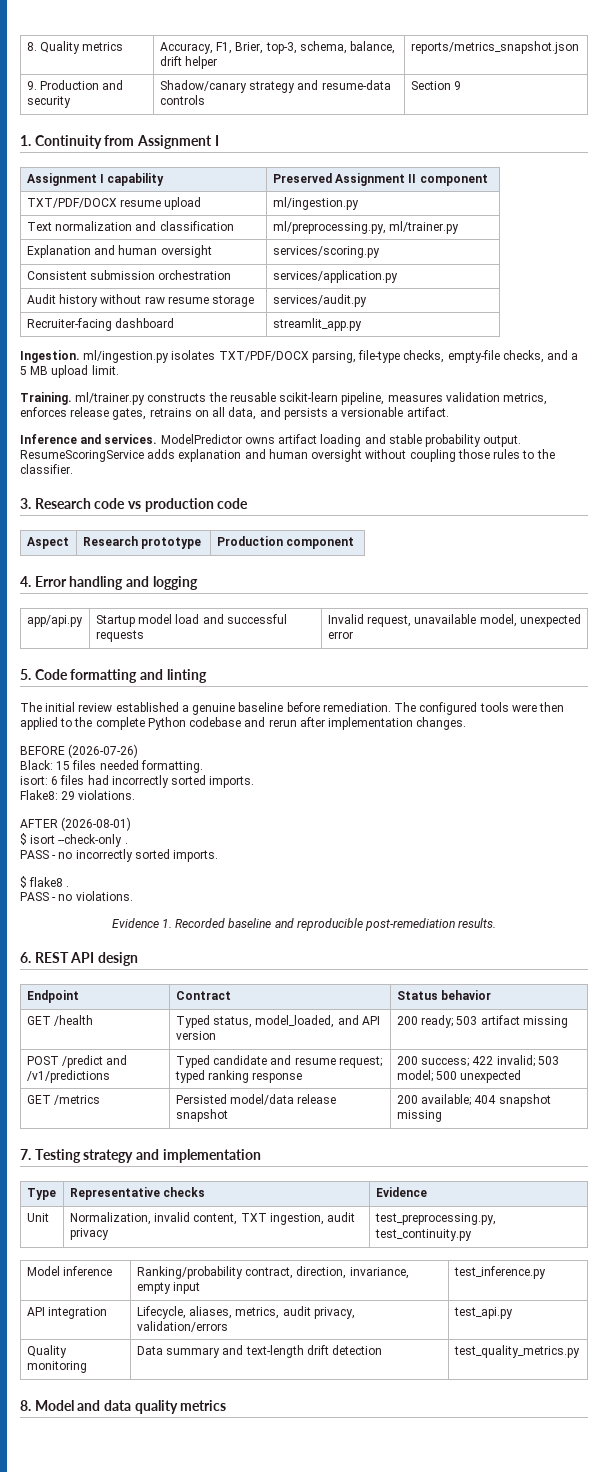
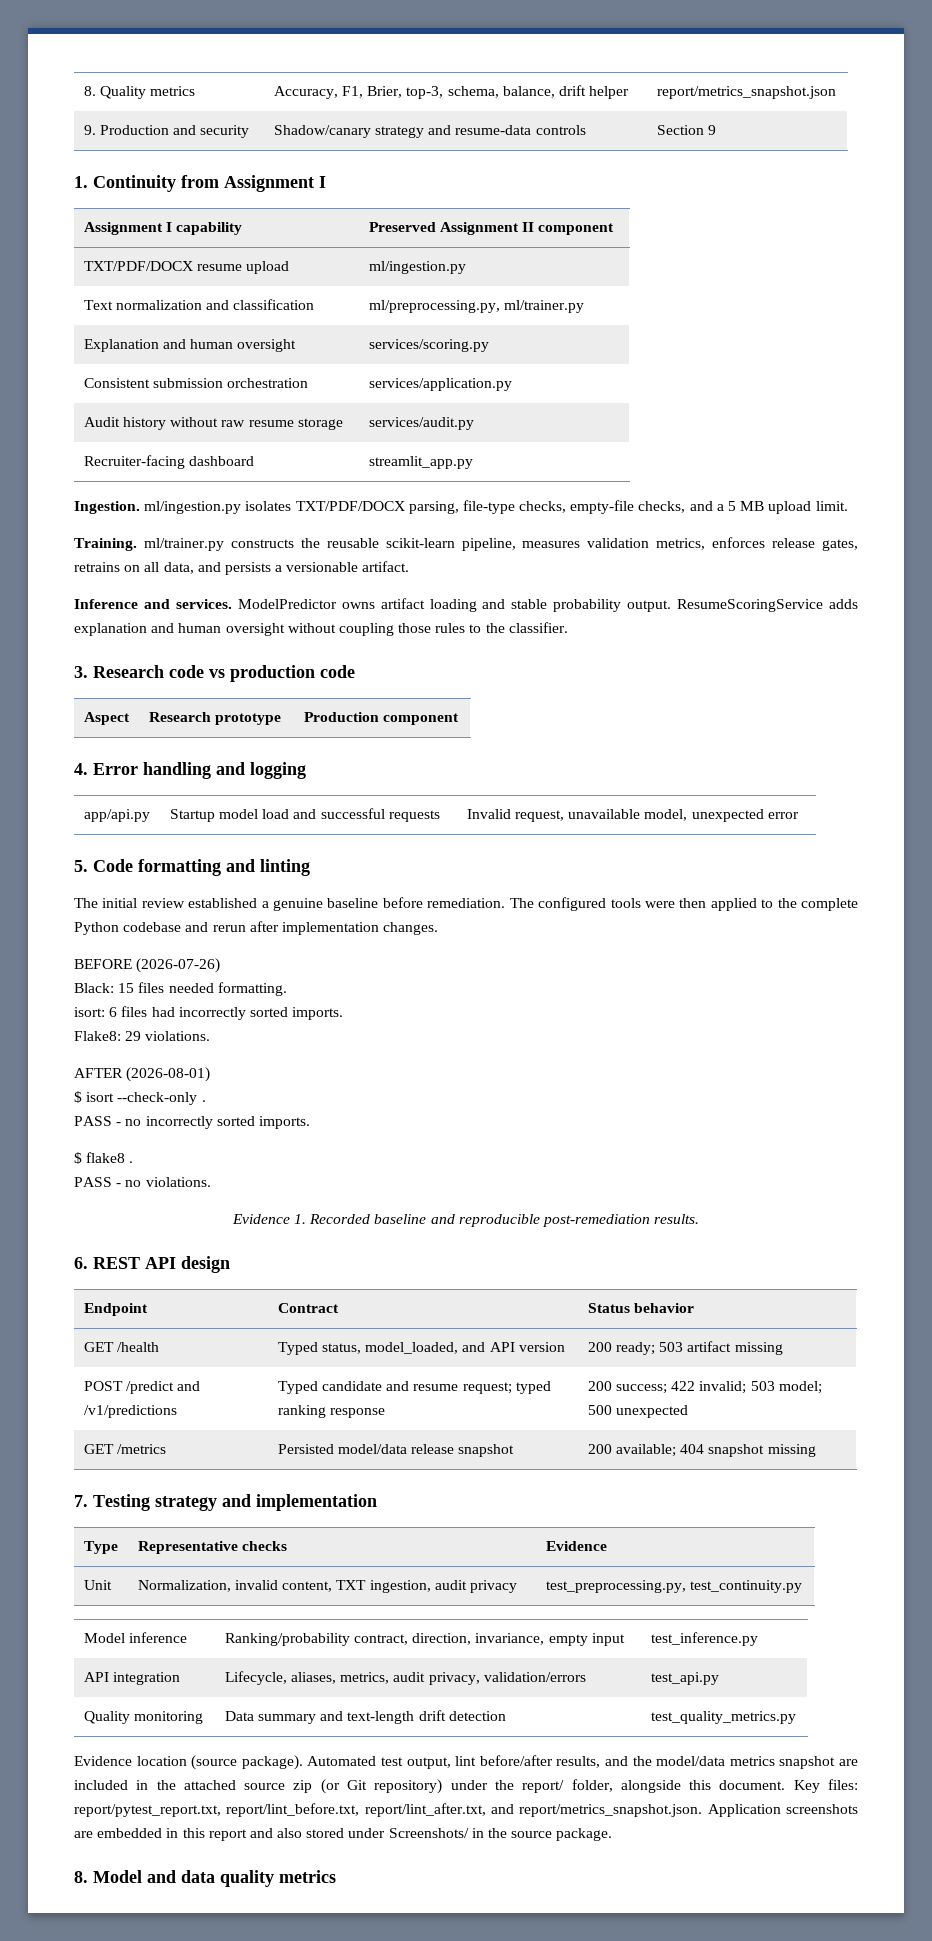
[410,41,579,54] reports/metrics_snapshot.json -> [656,86,836,99] report/metrics_snapshot.json
(580, 1351) none -> [74,1755,859,1770] [74,1779,858,1794] [74,1803,858,1817] [74,1828,613,1841] // Evidence location (source package). Automated test output, lint before/after results, and the model/data metrics snapshot are included in the attached source zip (or Git repository) under the report/ folder, alongside this document. Key files: report/pytest_report.txt, report/lint_before.txt, report/lint_after.txt, and report/metrics_snapshot.json. Application screenshots are embedded in this report and also stored under Screenshots/ in the source package.

